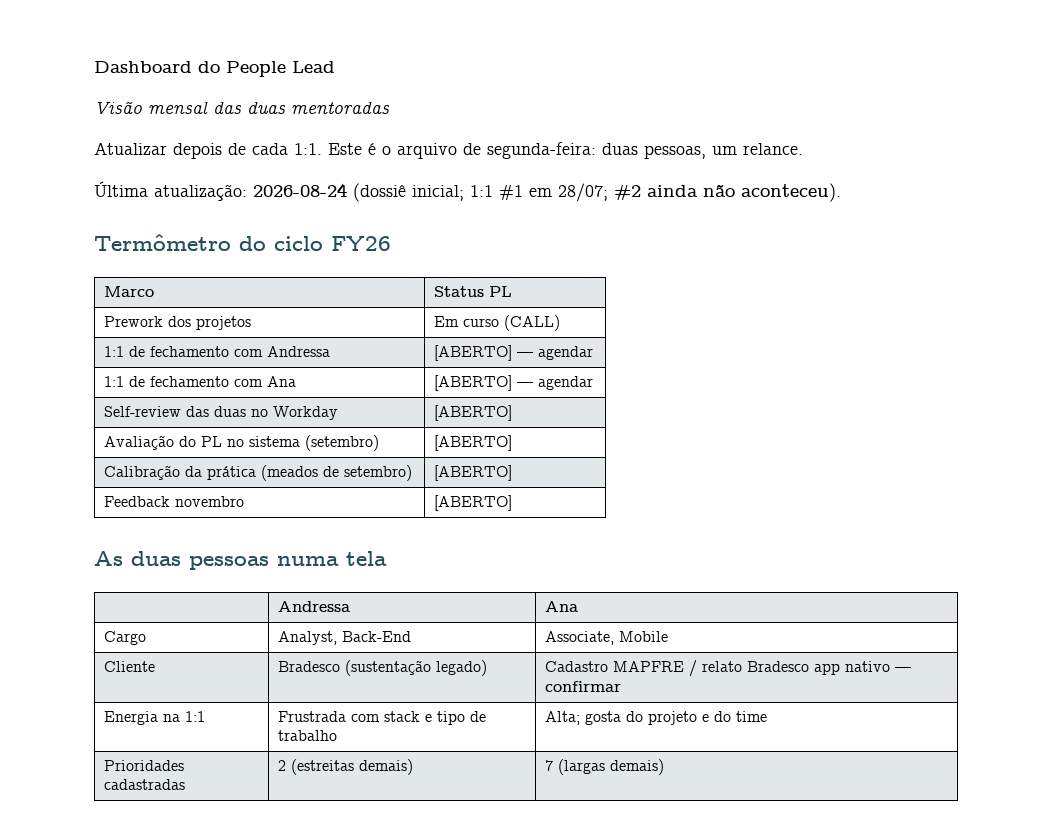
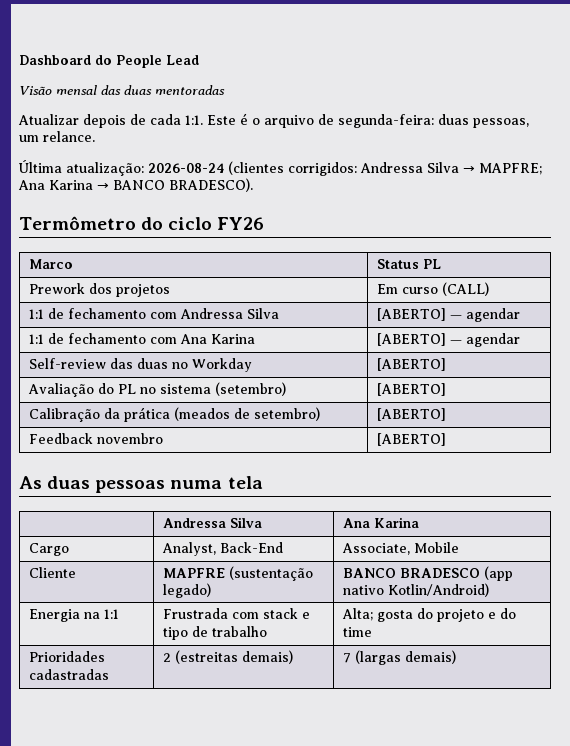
[353,183,841,202] (dossiê inicial; 1:1 #1 em 28/07; #2 ainda não aconteceu). -> [228,161,542,176] [18,178,253,192] (clientes corrigidos: Andressa Silva → MAPFRE; Ana Karina → BANCO BRADESCO).
(330, 351) none -> [246,308,279,319] Silva
(296, 381) none -> [210,334,255,344] Karina
[544,601,578,612] | Ana -> [229,517,262,528] [342,517,419,528] Silva | Ana Karina
[277,661,340,672] Bradesco -> [162,568,225,578] MAPFRE
[544,660,911,677] [544,681,621,692] Cadastro MAPFRE / relato Bradesco app nativo — confirmar -> [342,566,513,581] [342,583,489,597] BANCO BRADESCO (app nativo Kotlin/Android)

